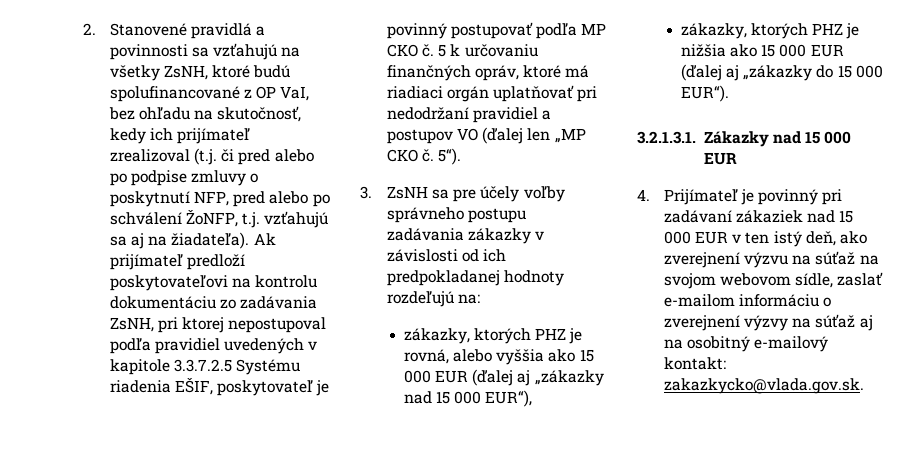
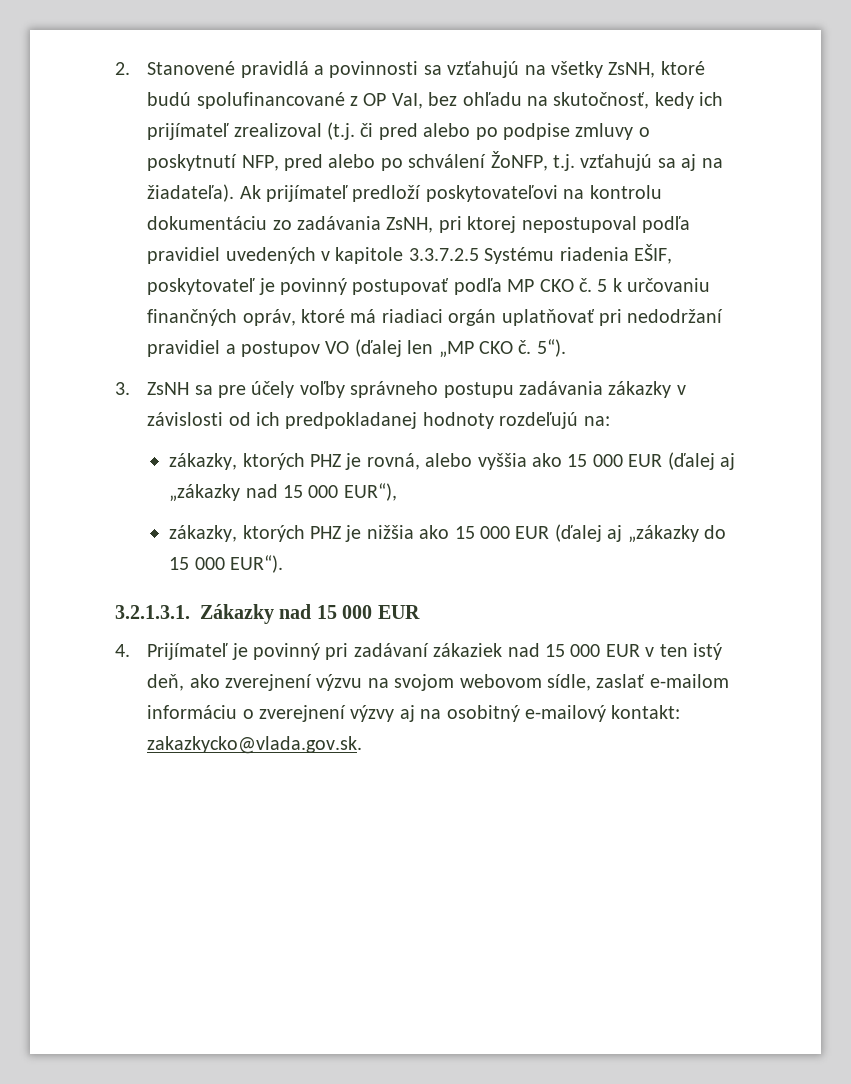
[815,251,879,265] súťaž na -> (389, 683) none
[792,314,856,328] na súťaž -> (395, 713) none

